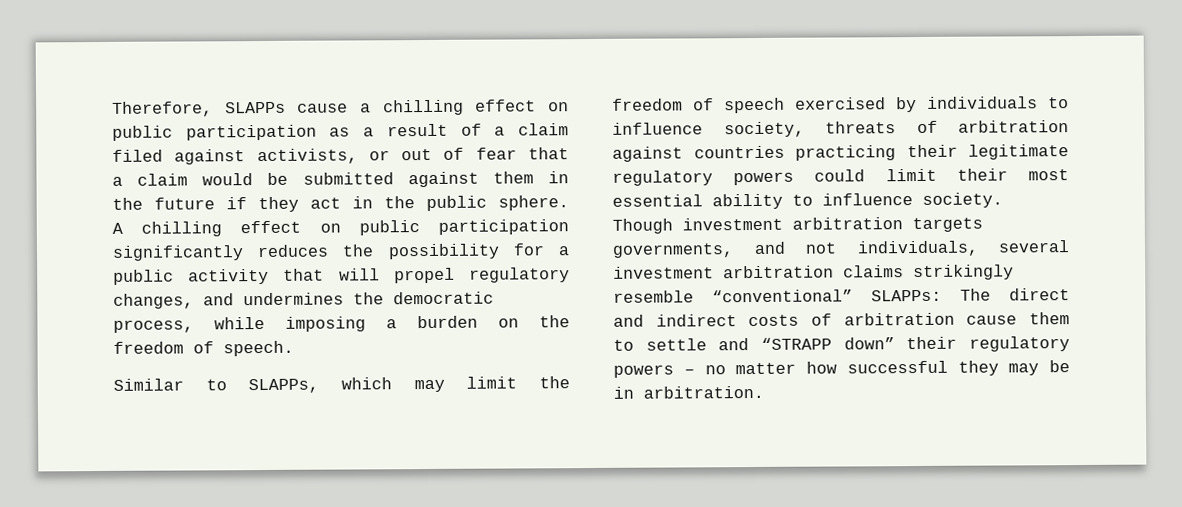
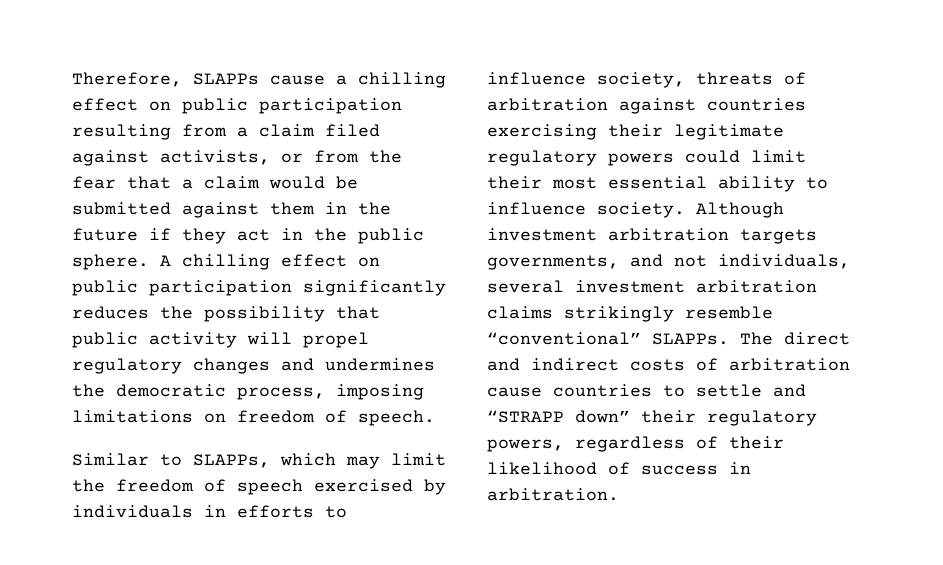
[329,123,482,137] as a result of -> [72,124,227,140] resulting from
[401,147,465,161] out of -> [314,150,402,163] from the
[512,243,570,256] for a -> [336,306,380,319] that
[283,268,325,281] that -> (237, 340) none
[113,293,194,309] changes, -> [193,358,270,374] changes
[214,315,570,332] while imposing a burden on the -> [336,384,424,400] [72,410,226,423] imposing limitations on
(1038, 102) none -> [204,505,314,518] in efforts
[795,145,896,161] practicing -> [487,124,597,140] exercising
[612,218,673,234] Though -> [696,202,784,218] Although
[871,289,942,302] SLAPPs: -> [652,333,729,345] SLAPPs.
[1029,312,1070,325] them -> [553,384,652,397] countries
[613,360,1070,378] powers – no matter how successful they may be -> [487,436,784,452] [487,462,718,475] powers, regardless of their likelihood of success

